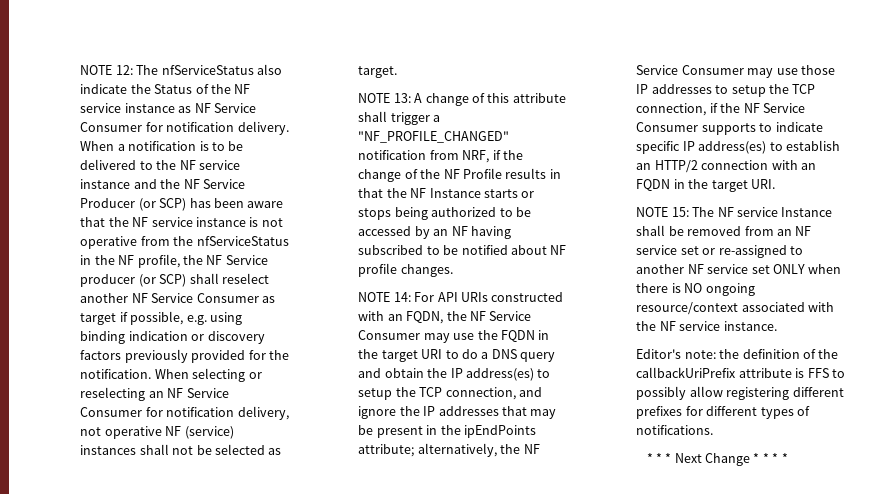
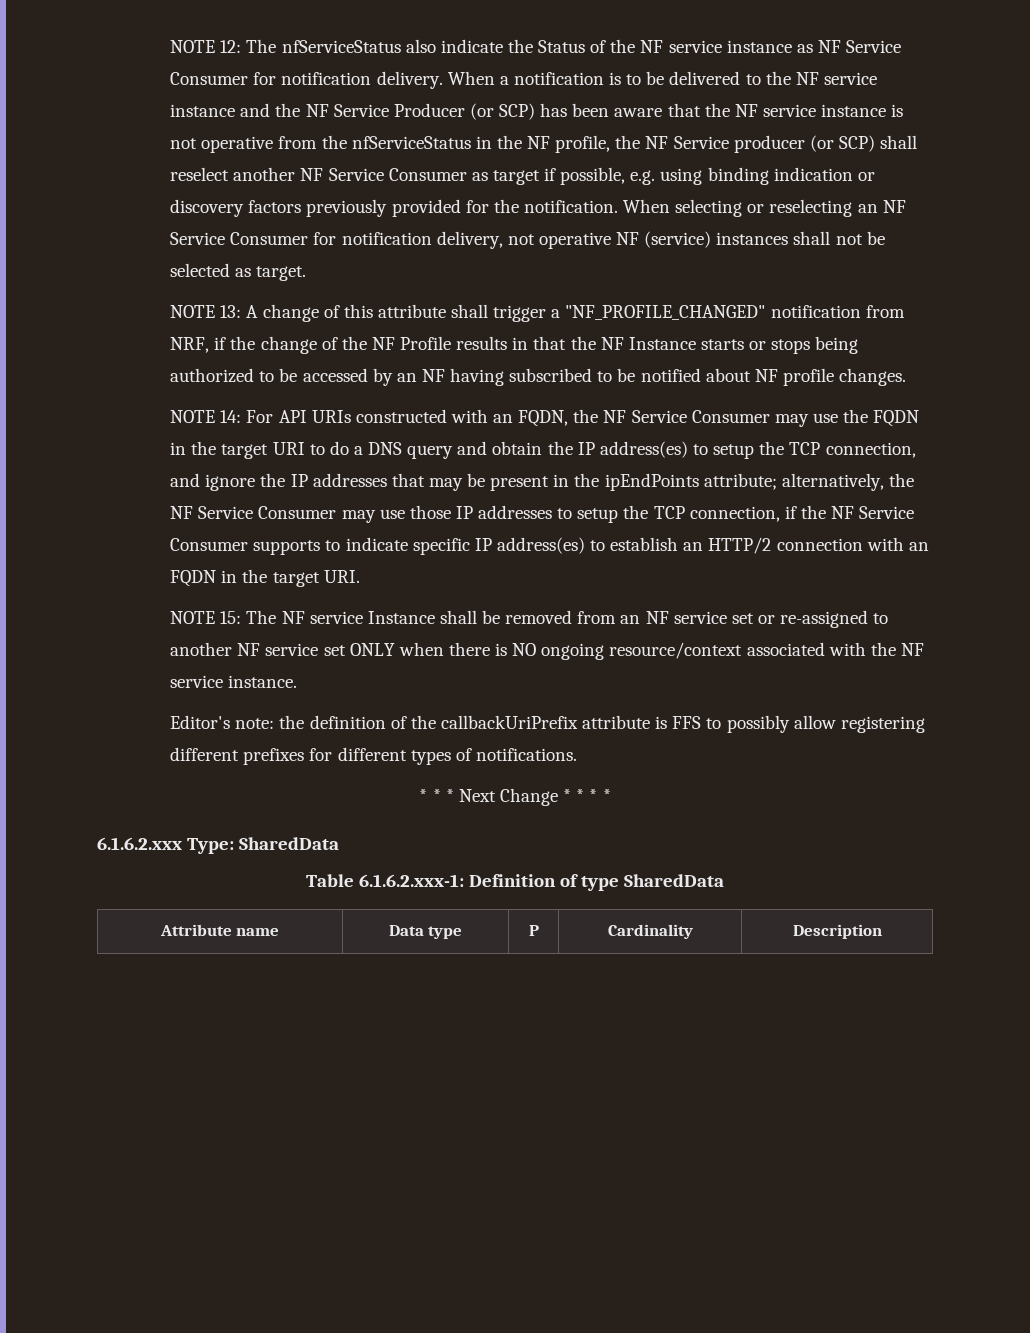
(788, 458) none -> [97,837,340,854] [305,874,725,891] [159,924,280,936] [388,925,463,939] [528,925,539,936] [607,924,693,939] [792,924,882,939] // 6.1.6.2.xxx Type: SharedData // Table 6.1.6.2.xxx-1: Definition of type SharedData // Attribute name | Data type | P | Cardinality | Description

